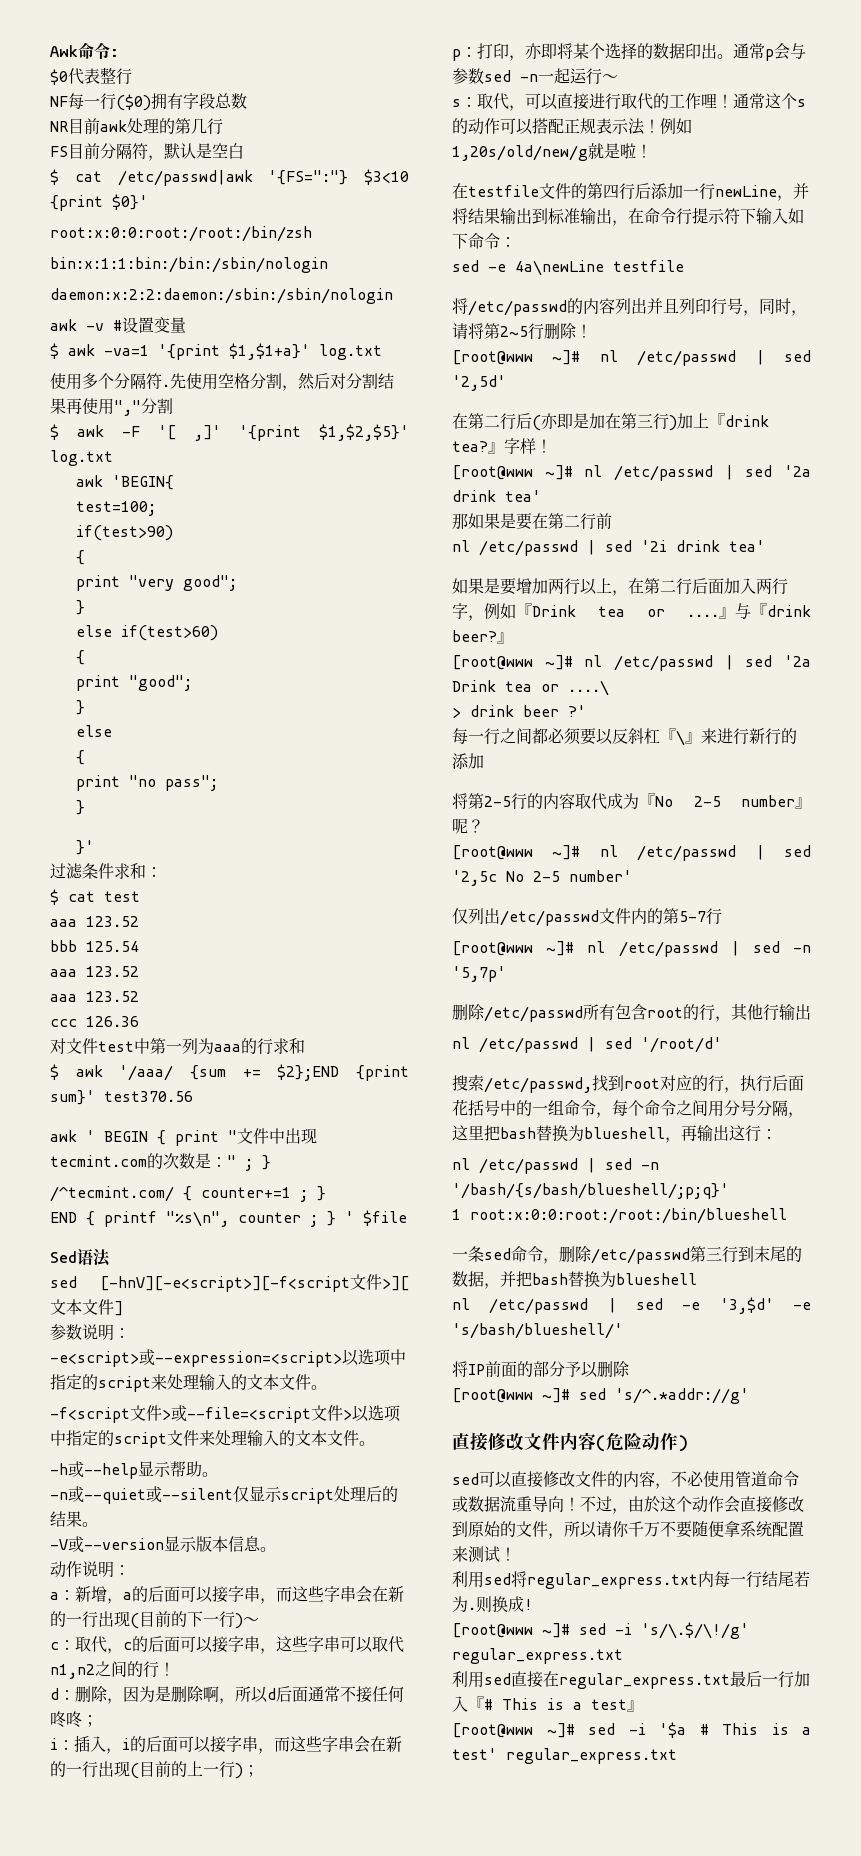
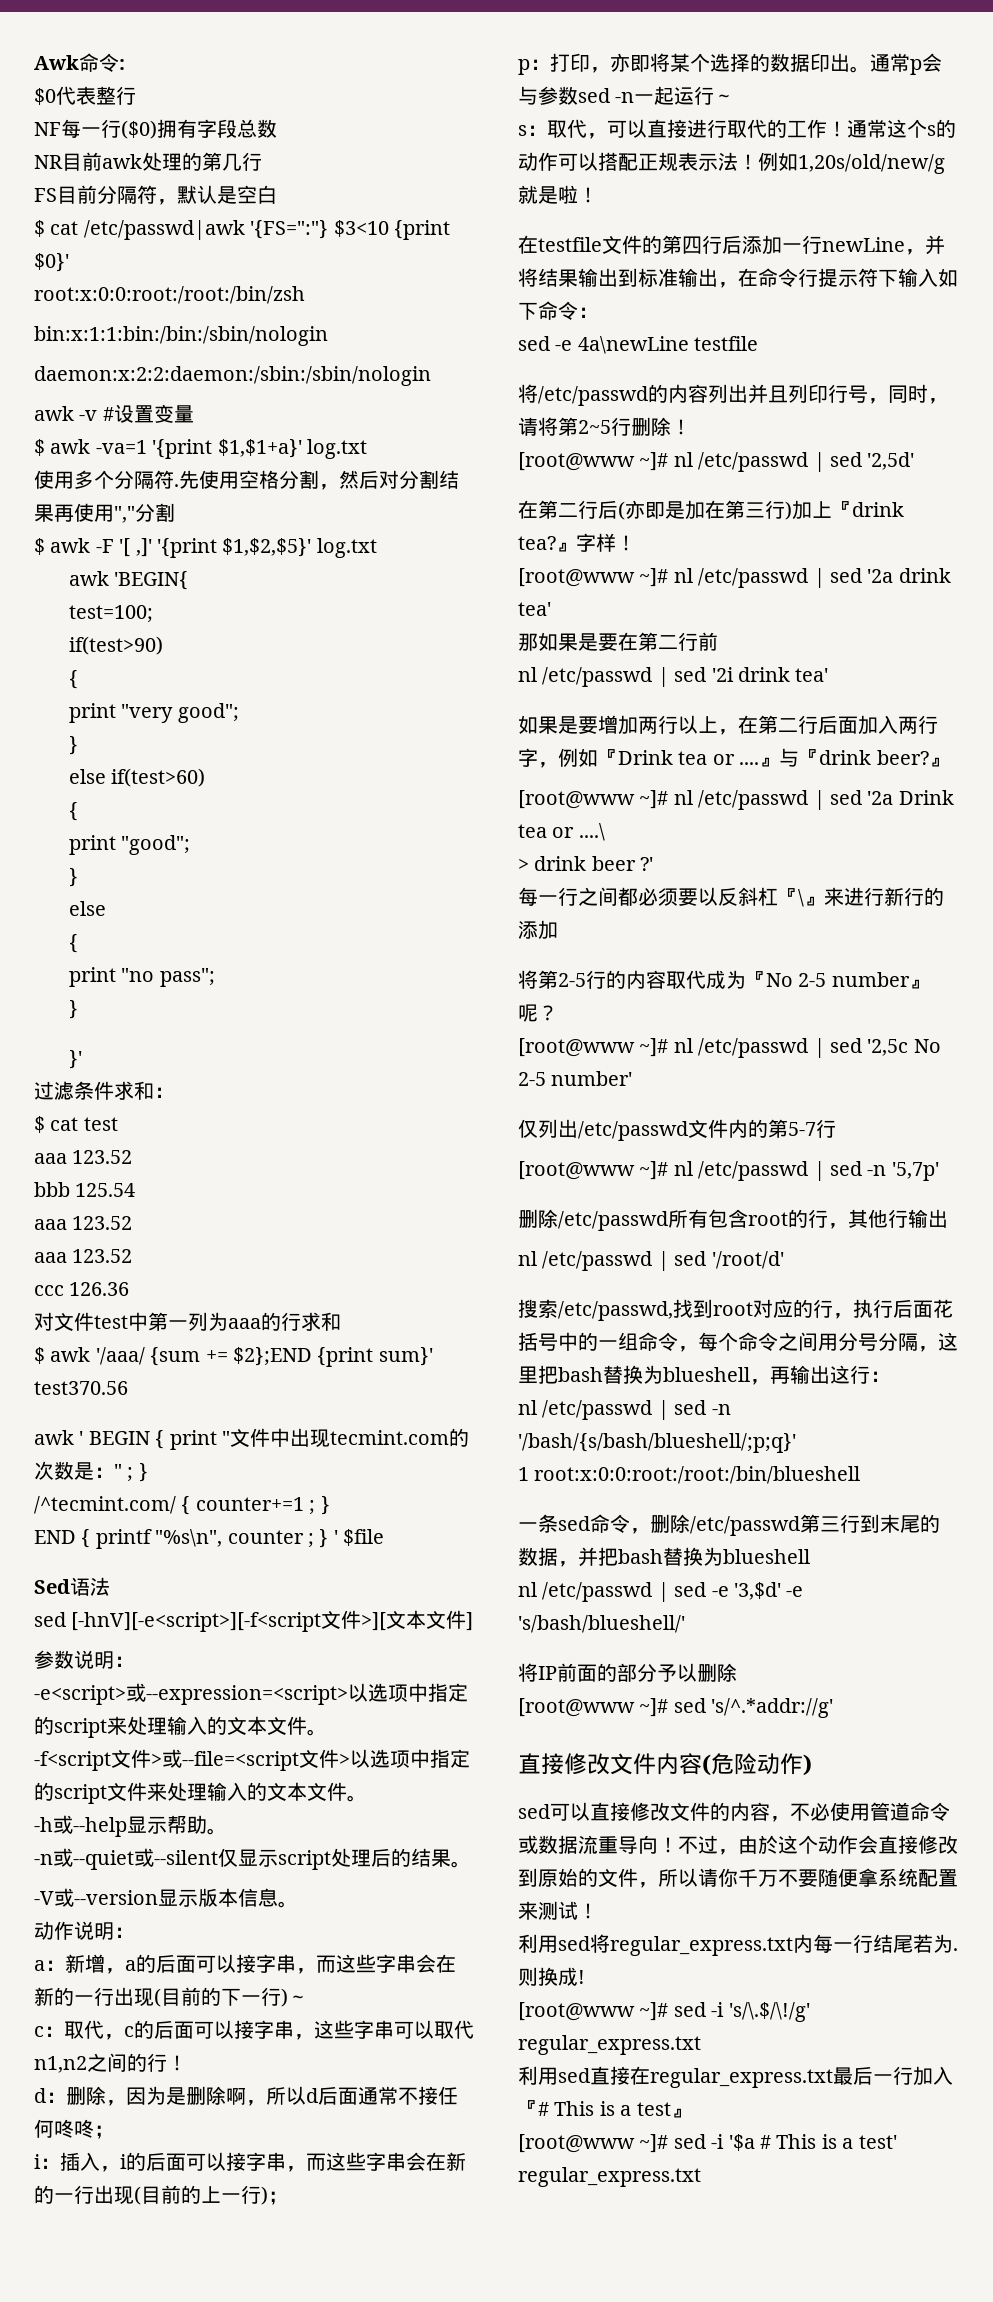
[701,93,717,108] 哩 -> (827, 128) none

